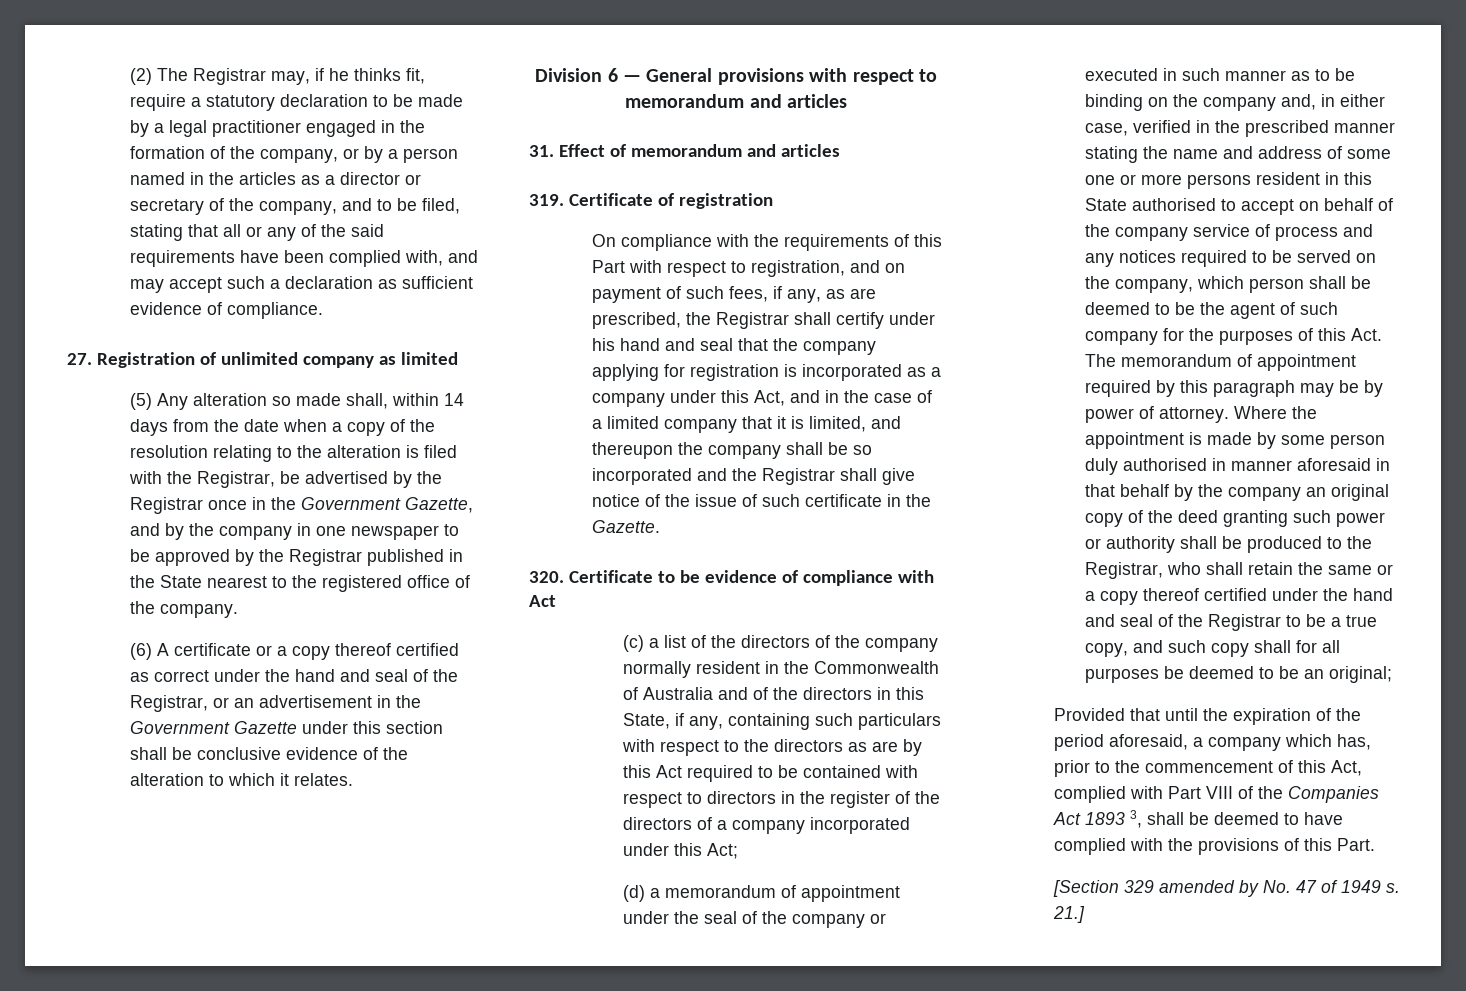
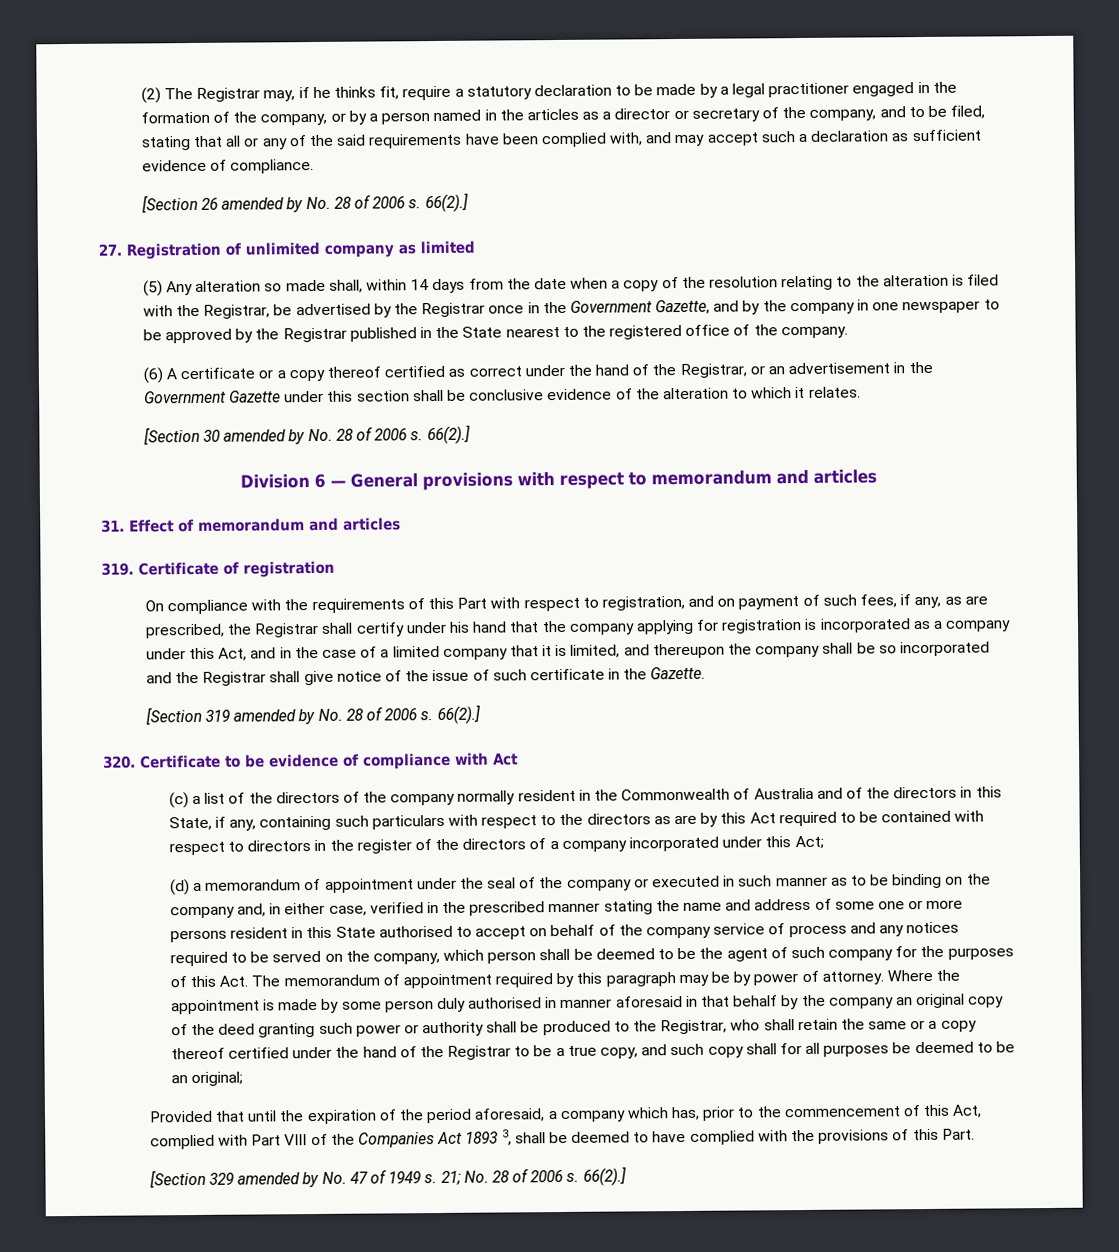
(323, 310) none -> [141,192,469,214] // [Section 26 amended by No. 28 of 2006 s. 66(2).]
[339,669,408,682] and seal -> (630, 370) none
(353, 779) none -> [143,424,471,446] // [Section 30 amended by No. 28 of 2006 s. 66(2).]
[664,338,733,351] and seal -> (508, 627) none
(660, 526) none -> [145,704,481,726] // [Section 319 amended by No. 28 of 2006 s. 66(2).]
[1085,614,1154,627] and seal -> (397, 1052) none
[1052,906,1085,923] 21.] -> [440,1166,627,1186] 21; No. 28 of 2006 s. 66(2).]

